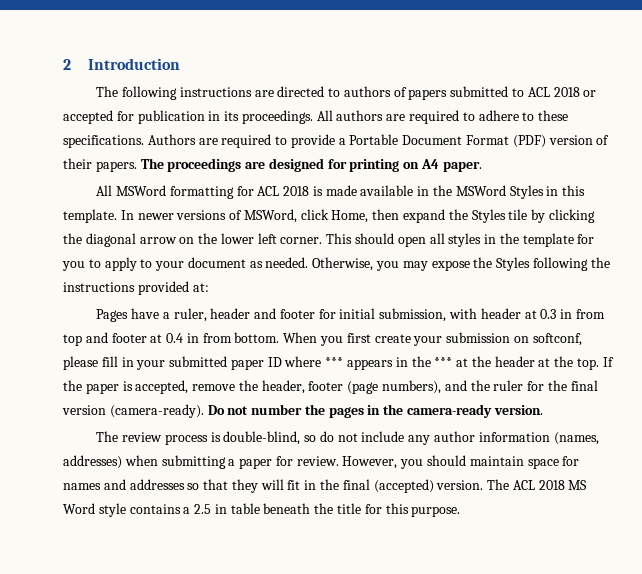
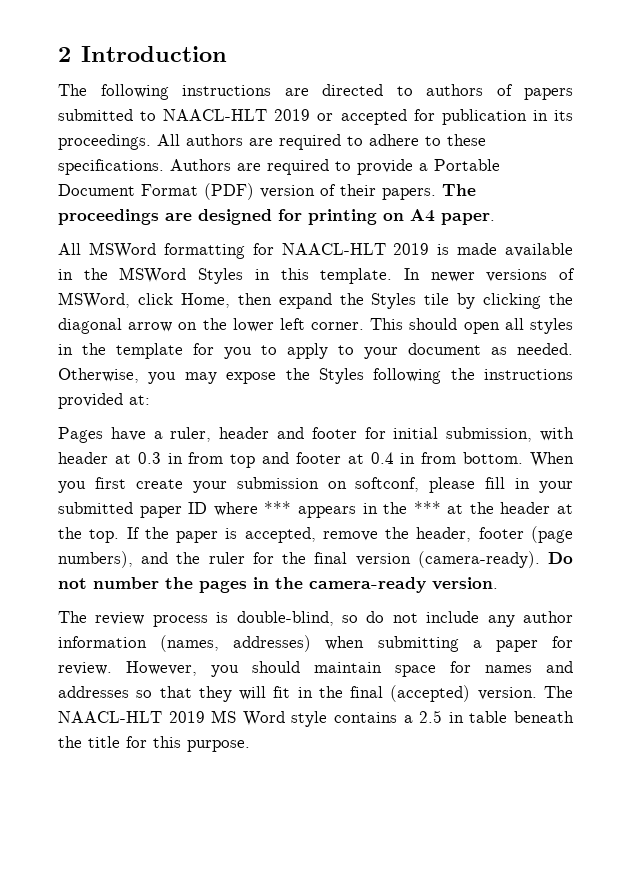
[527,87,580,97] ACL 2018 -> [163,109,311,121] NAACL-HLT 2019
[257,186,310,196] ACL 2018 -> [281,243,430,255] NAACL-HLT 2019
[512,480,565,490] ACL 2018 -> [58,711,205,723] NAACL-HLT 2019

